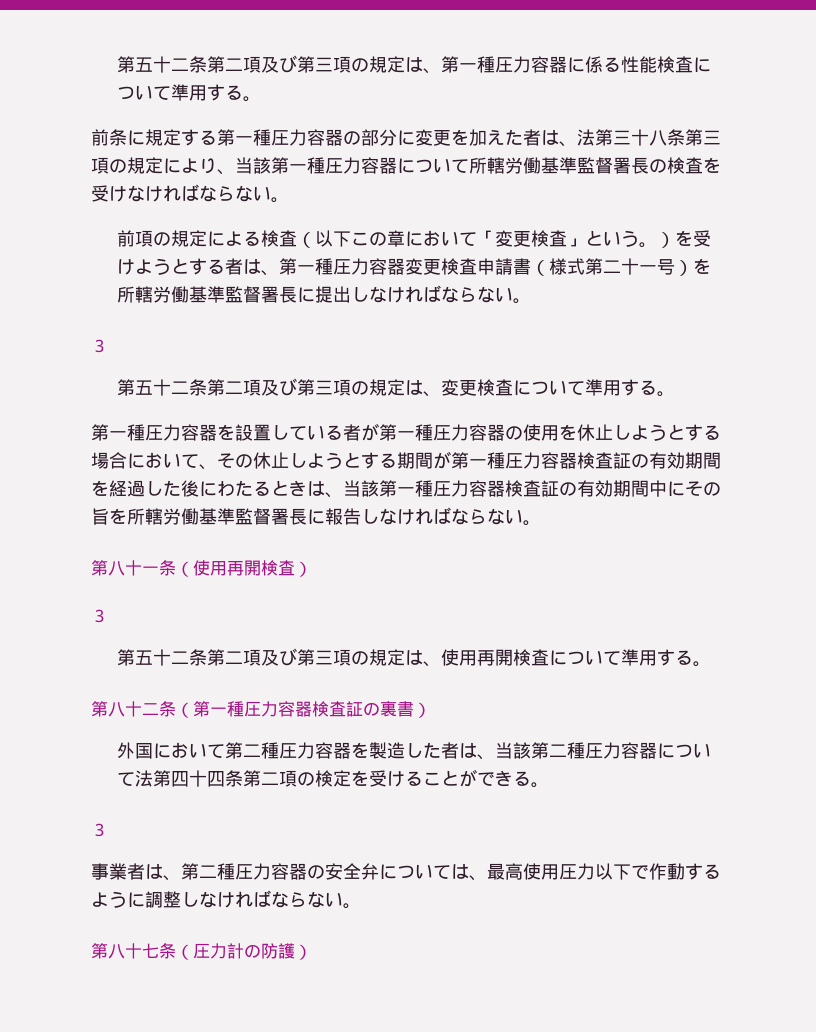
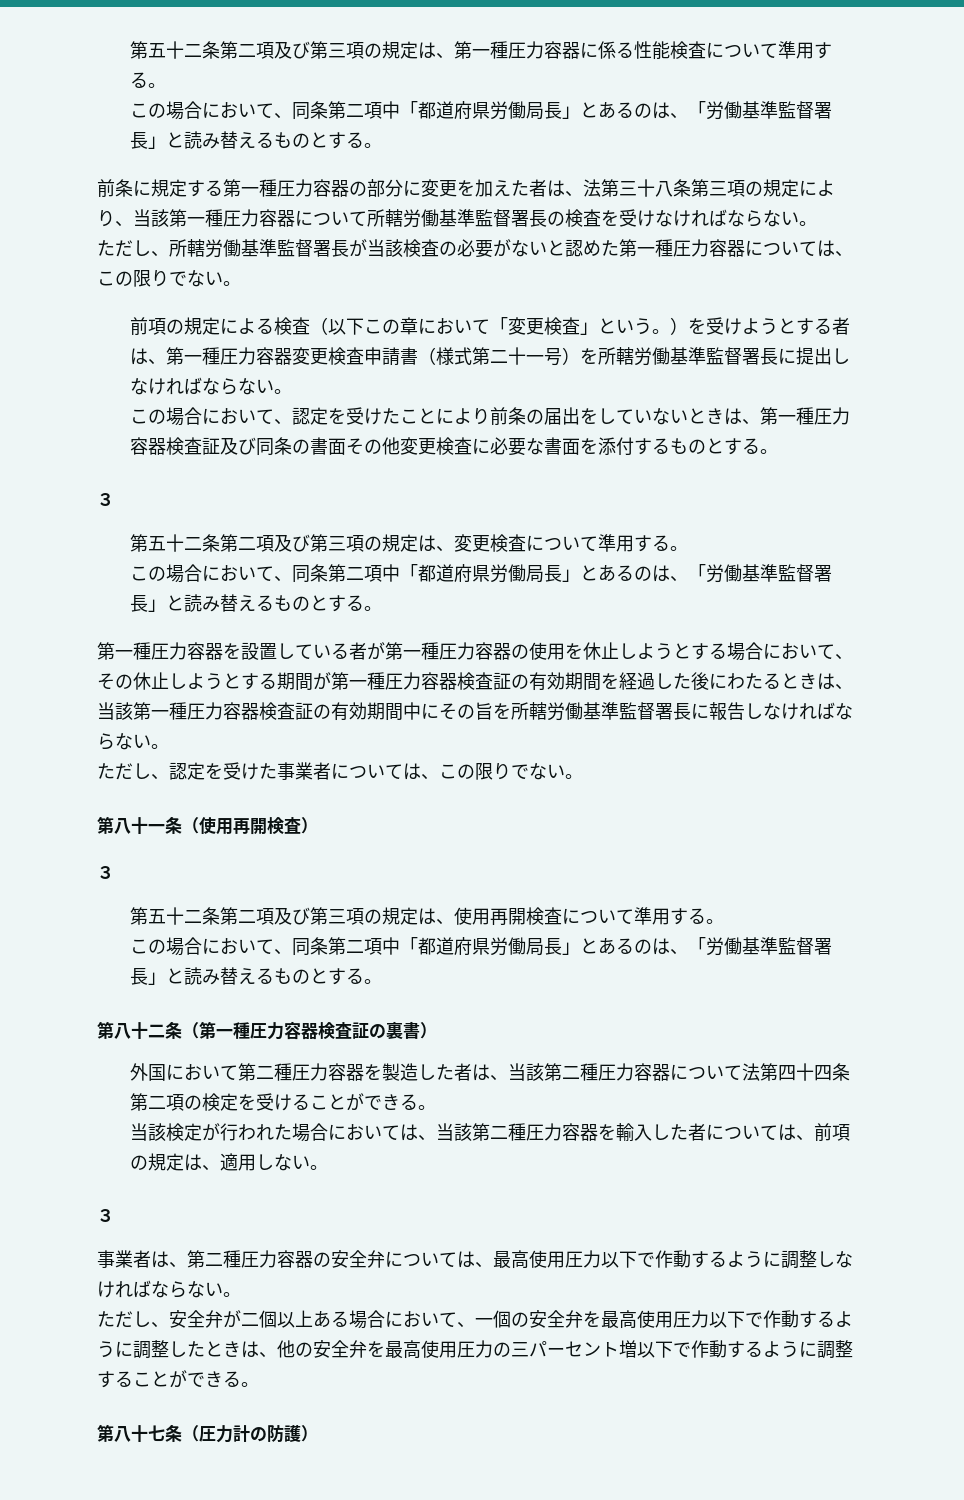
(261, 99) none -> [129,101,832,120] [129,131,382,149] // この場合において、同条第二項中「都道府県労働局長」とあるのは、「労働基準監督署長」と読み替えるものとする。
(289, 200) none -> [97,239,853,258] [97,269,241,287] // ただし、所轄労働基準監督署長が当該検査の必要がないと認めた第一種圧力容器については、この限りでない。
(531, 301) none -> [129,407,850,426] [129,437,778,456] // この場合において、認定を受けたことにより前条の届出をしていないときは、第一種圧力容器検査証及び同条の書面その他変更検査に必要な書面を添付するものとする。
(675, 394) none -> [129,564,832,583] [129,594,382,612] // この場合において、同条第二項中「都道府県労働局長」とあるのは、「労働基準監督署長」と読み替えるものとする。
(541, 523) none -> [97,762,583,780] // ただし、認定を受けた事業者については、この限りでない。
(711, 664) none -> [129,937,832,956] [129,967,382,985] // この場合において、同条第二項中「都道府県労働局長」とあるのは、「労働基準監督署長」と読み替えるものとする。
(549, 785) none -> [129,1123,850,1142] [129,1153,328,1171] // 当該検定が行われた場合においては、当該第二種圧力容器を輸入した者については、前項の規定は、適用しない。
(361, 906) none -> [97,1310,853,1329] [97,1340,853,1359] [97,1370,259,1388] // ただし、安全弁が二個以上ある場合において、一個の安全弁を最高使用圧力以下で作動するように調整したときは、他の安全弁を最高使用圧力の三パーセント増以下で作動するように調整することができる。

